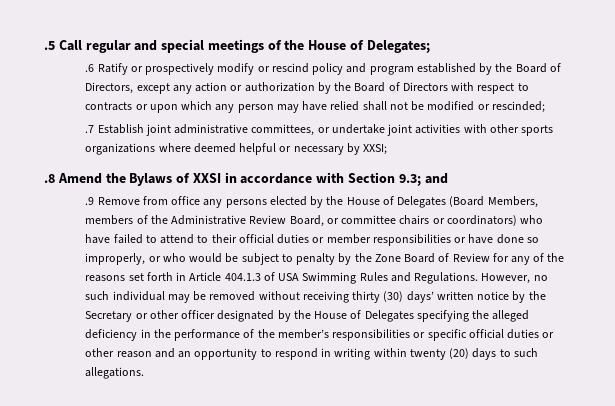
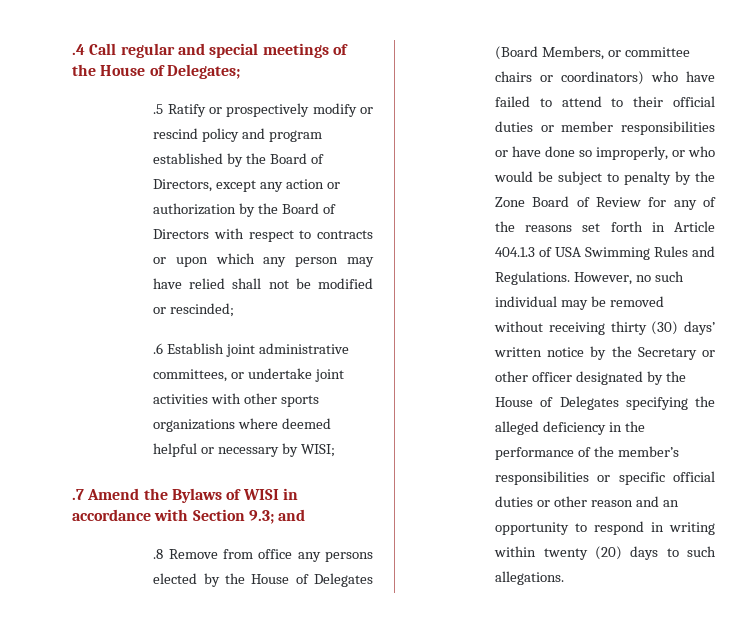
[44,41,55,50] .5 -> [72,44,85,55] .4
[85,64,95,72] .6 -> [153,104,164,114] .5
[85,125,95,133] .7 -> [153,343,164,354] .6
[363,144,388,155] [44,174,55,183] XXSI; // .8 -> [300,444,335,457] [72,489,84,500] WISI; // .7
[192,173,221,183] XXSI -> [242,489,279,500] WISI
[85,197,95,205] .9 -> [153,549,164,559] .8
[85,215,324,227] members of the Administrative Review Board, -> (605, 53) none

